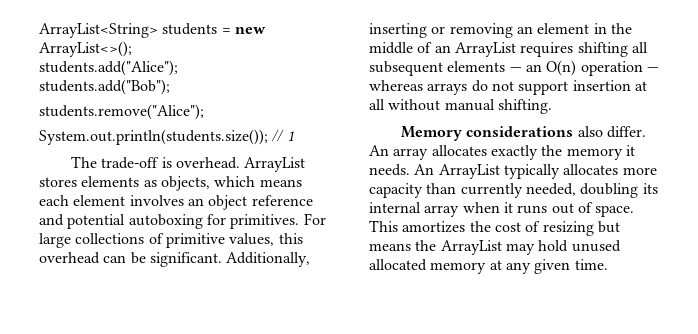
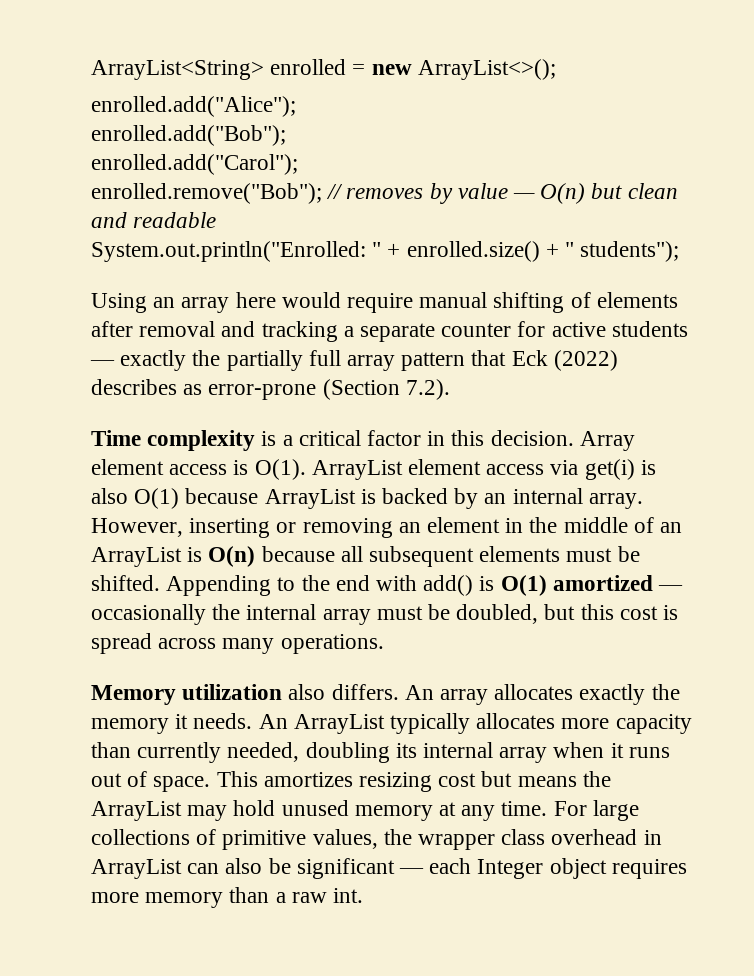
[162,23,218,35] students -> [270,59,347,75] enrolled
[39,60,178,76] [39,79,170,95] [39,104,204,120] [39,129,294,145] [71,156,306,172] [39,176,302,191] [39,195,313,210] [39,213,326,229] [39,233,303,248] [39,252,311,267] students.add("Alice"); // students.add("Bob"); // students.remove("Alice"); // System.out.println(students.size()); // 1 // The trade-off is overhead. ArrayList stores elements as objects, which means each element involves an object reference and potential autoboxing for primitives. For large collections of primitive values, this overhead can be significant. Additionally, -> [91,96,296,117] [91,125,286,146] [91,154,298,175] [91,183,678,204] [91,212,217,228] [91,241,680,262] [91,292,678,313] [91,321,688,342] [90,350,618,371] [91,379,450,400] [91,430,635,451] [91,459,656,480] [91,488,643,509] [91,518,183,537] enrolled.add("Alice"); // enrolled.add("Bob"); // enrolled.add("Carol"); // enrolled.remove("Bob"); // removes by value — O(n) but clean and readable // System.out.println("Enrolled: " + enrolled.size() + " students"); // Using an array here would require manual shifting of elements after removal and tracking a separate counter for active students — exactly the partially full array pattern that Eck (2022) describes as error-prone (Section 7.2). // Time complexity is a critical factor in this decision. Array element access is O(1). ArrayList element access via get(i) is also O(1) because ArrayList is backed by an internal array. However,
[520,42,648,57] [369,60,659,76] [369,80,647,95] [369,99,552,114] [401,126,647,141] requires shifting all subsequent elements — an O(n) operation — whereas arrays do not support insertion at all without manual shifting. // Memory considerations also differ. -> [187,546,640,567] [91,575,684,596] [91,604,679,625] [91,633,384,654] [91,684,399,705] is O(n) because all subsequent elements must be shifted. Appending to the end with add() is O(1) amortized — occasionally the internal array must be doubled, but this cost is spread across many operations. // Memory utilization also differs.
[469,221,594,236] the cost of resizing -> [359,772,477,792] resizing cost
[369,259,427,271] allocated -> (349, 808) none
[534,259,608,274] given time. -> [501,800,639,821] [91,829,662,850] [91,858,687,879] [91,887,364,908] time. For large collections of primitive values, the wrapper class overhead in ArrayList can also be significant — each Integer object requires more memory than a raw int.

